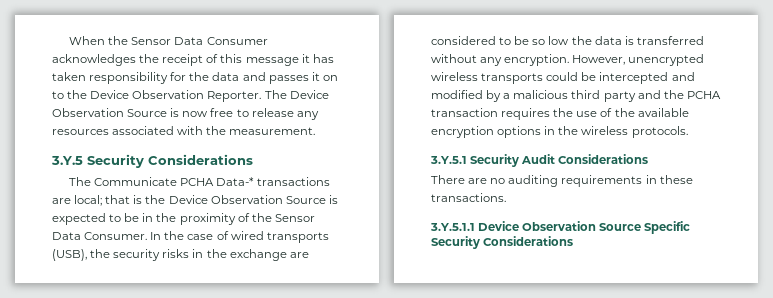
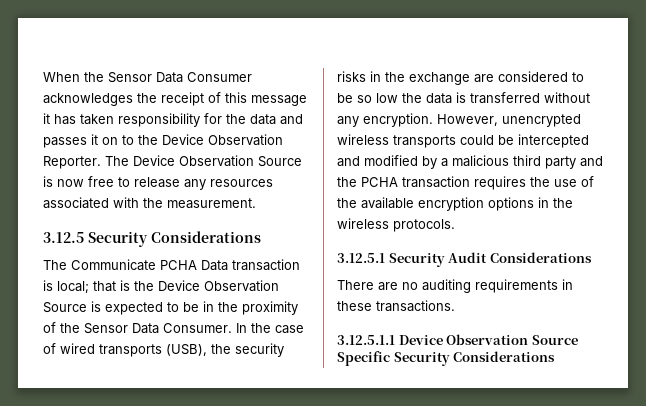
[51,156,83,165] 3.Y.5 -> [43,232,84,243] 3.12.5
[216,177,330,186] [52,198,71,204] Data-* transactions are -> [201,259,300,271] [43,280,53,291] Data transaction is
[430,156,467,164] 3.Y.5.1 -> [337,253,385,263] 3.12.5.1
[430,223,475,231] 3.Y.5.1.1 -> [337,335,395,345] 3.12.5.1.1

